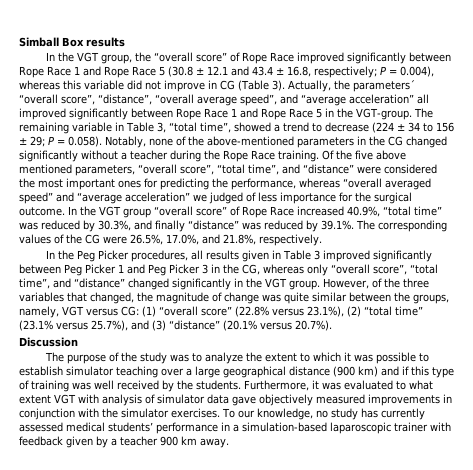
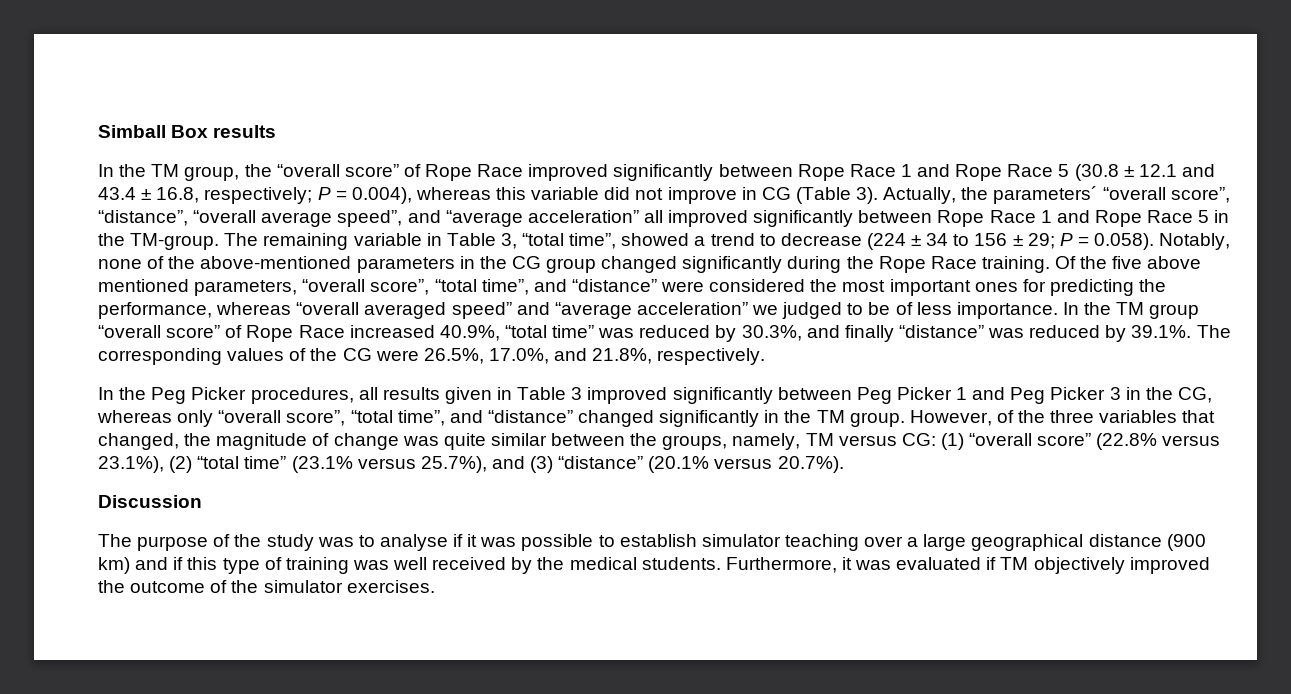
[77,52,100,62] VGT -> [151,164,180,177] TM
[356,108,412,120] VGT-group. -> [130,233,220,250] TM-group.
[406,136,447,148] [19,150,168,162] changed significantly without a teacher -> [546,256,783,273] group changed significantly
[246,192,412,204] [19,206,121,216] of less importance for the surgical outcome. In the VGT -> [847,302,1145,319] to be of less importance. In the TM
[265,278,287,288] VGT -> [816,410,845,423] TM
[62,306,84,316] VGT -> [805,433,834,446] TM
[205,352,342,364] analyze the extent to which -> [379,534,464,551] analyse if
(193, 385) none -> [569,557,637,570] medical
[396,380,433,390] [19,394,452,406] [19,408,425,420] [19,422,451,434] [19,436,229,448] to what extent VGT with analysis of simulator data gave objectively measured improvements in conjunction with the simulator exercises. To our knowledge, no study has currently assessed medical students’ performance in a simulation-based laparoscopic trainer with feedback given by a teacher 900 km away. -> [986,557,1210,574] [98,580,435,593] if TM objectively improved the outcome of the simulator exercises.

